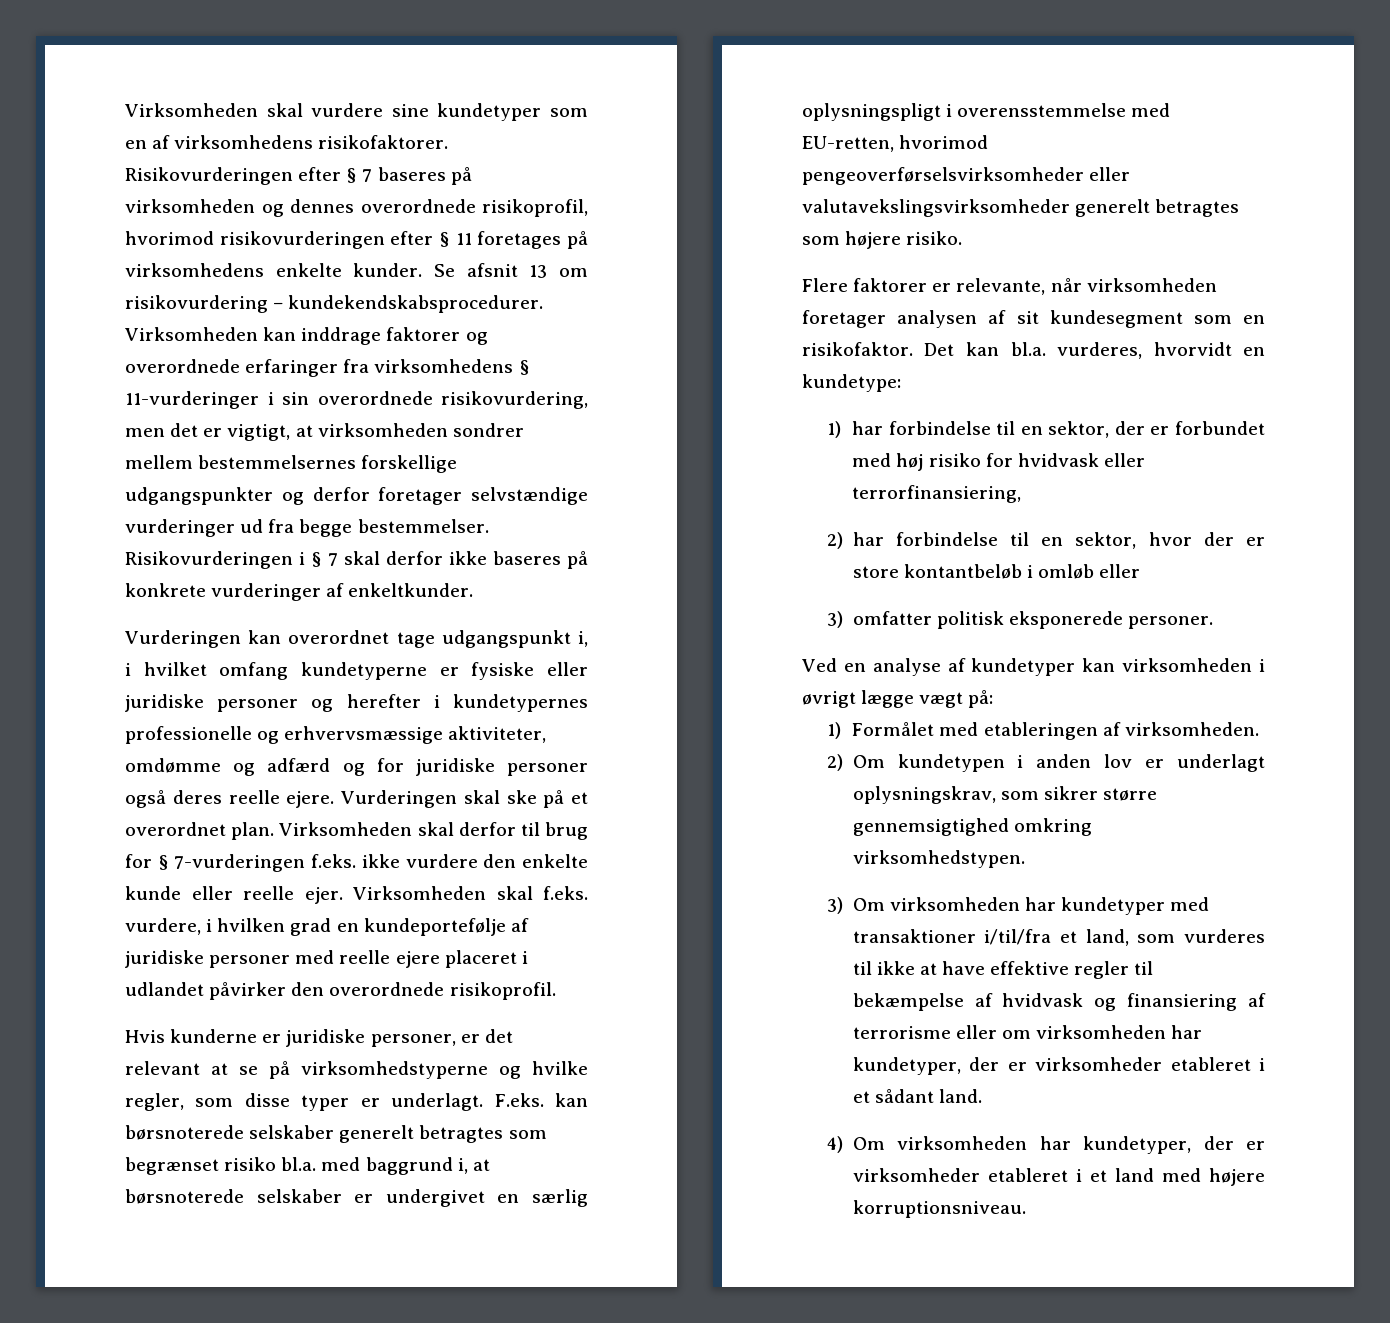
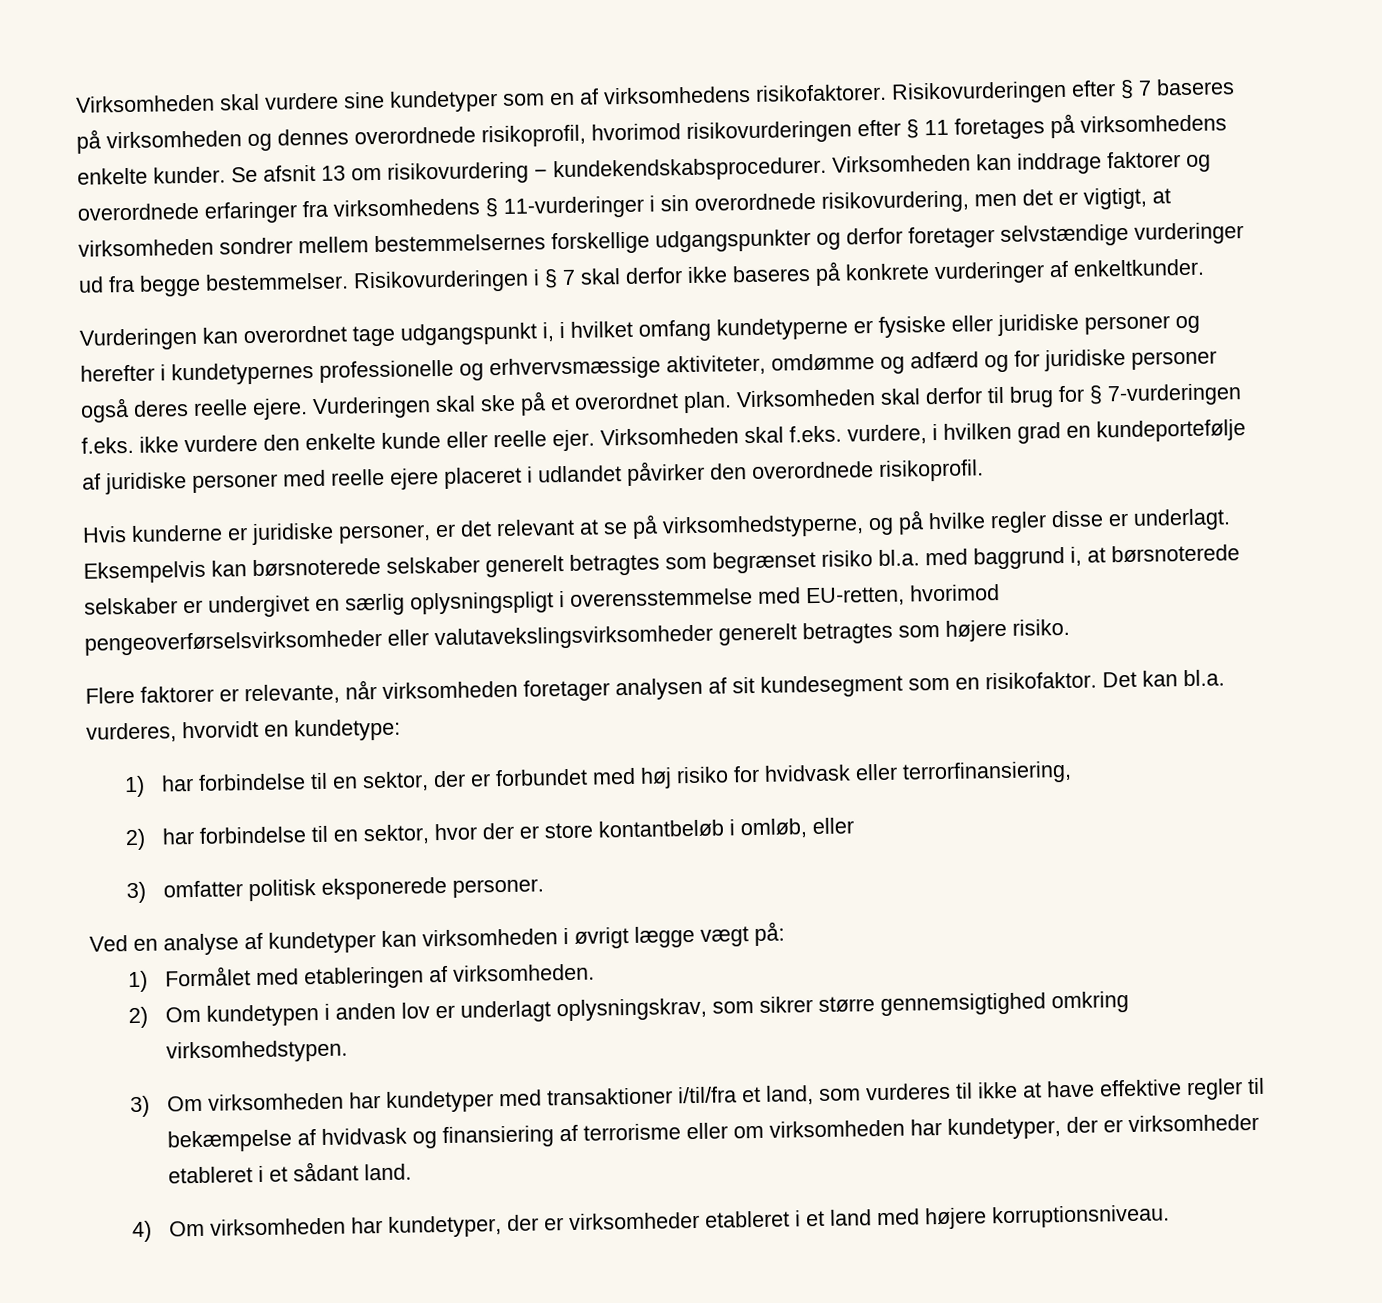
[301,1061,588,1079] [125,1093,350,1111] virksomhedstyperne og hvilke regler, som disse typer -> [662,510,1104,539] virksomhedstyperne, og på hvilke regler disse
[494,1093,544,1107] F.eks. -> [83,560,206,584] Eksempelvis
[1038,564,1095,579] omløb -> [740,818,808,839] omløb,

